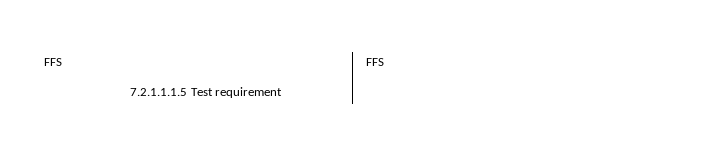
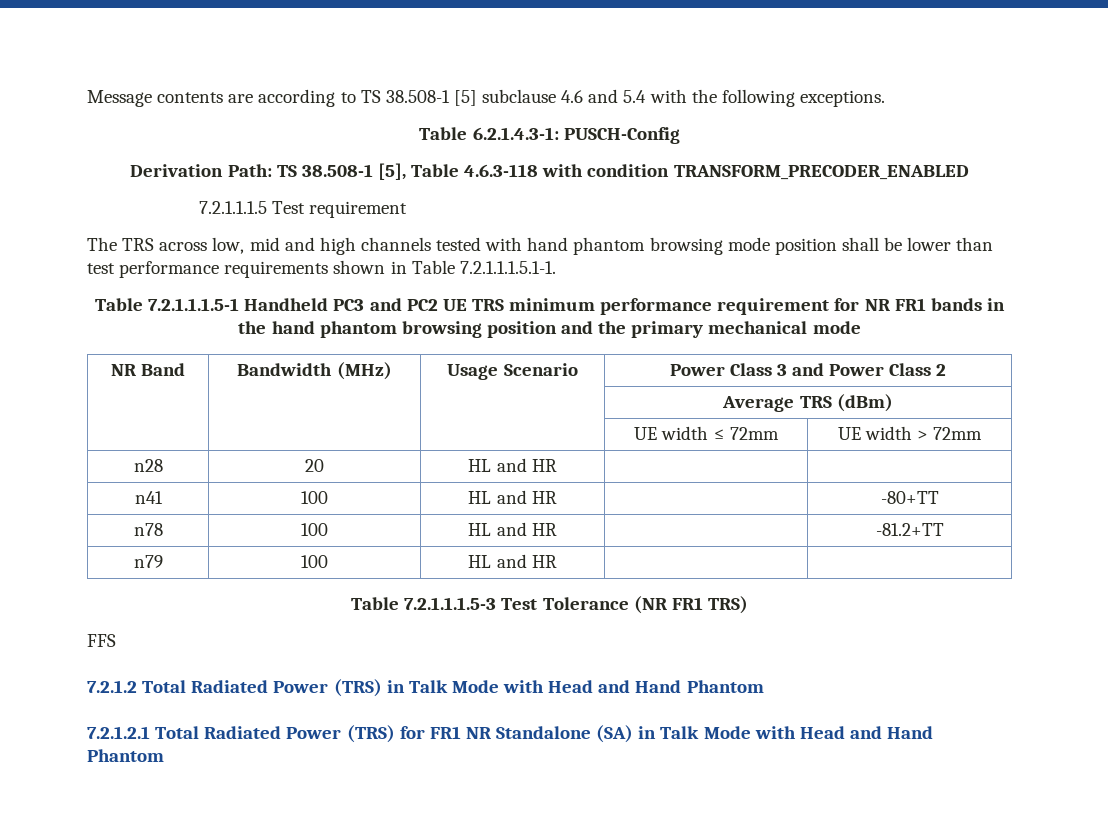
[44,58,62,66] [130,87,282,98] [366,58,384,66] FFS // 7.2.1.1.1.5 Test requirement // FFS -> [87,89,885,107] [419,127,680,144] [130,163,969,180] [198,201,408,218] [87,237,994,255] [87,260,556,278] [95,298,1005,315] [238,321,861,338] [110,363,186,376] [237,362,392,380] [447,363,578,380] [669,363,947,376] [722,394,893,412] [634,426,779,440] [837,426,983,440] [133,459,163,472] [305,459,324,472] [468,458,557,472] [134,491,163,504] [301,491,328,504] [468,490,557,504] [880,491,939,504] [133,523,163,536] [301,523,328,536] [468,522,557,536] [875,523,944,536] [133,555,163,568] [301,555,328,568] [468,554,557,568] [351,596,748,614] [87,634,116,647] [87,679,764,697] [87,725,934,743] [87,749,164,762] Message contents are according to TS 38.508-1 [5] subclause 4.6 and 5.4 with the following exceptions. // Table 6.2.1.4.3-1: PUSCH-Config // Derivation Path: TS 38.508-1 [5], Table 4.6.3-118 with condition TRANSFORM_PRECODER_ENABLED // 7.2.1.1.1.5 Test requirement // The TRS across low, mid and high channels tested with hand phantom browsing mode position shall be lower than test performance requirements shown in Table 7.2.1.1.1.5.1-1. // Table 7.2.1.1.1.5-1 Handheld PC3 and PC2 UE TRS minimum performance requirement for NR FR1 bands in the hand phantom browsing position and the primary mechanical mode // NR Band | Bandwidth (MHz) | Usage Scenario | Power Class 3 and Power Class 2 // | | | Average TRS (dBm) // | | | UE width ≤ 72mm | UE width > 72mm // n28 | 20 | HL and HR | | // n41 | 100 | HL and HR | | -80+TT // n78 | 100 | HL and HR | | -81.2+TT // n79 | 100 | HL and HR | | // Table 7.2.1.1.1.5-3 Test Tolerance (NR FR1 TRS) // FFS // 7.2.1.2 Total Radiated Power (TRS) in Talk Mode with Head and Hand Phantom // 7.2.1.2.1 Total Radiated Power (TRS) for FR1 NR Standalone (SA) in Talk Mode with Head and Hand Phantom

